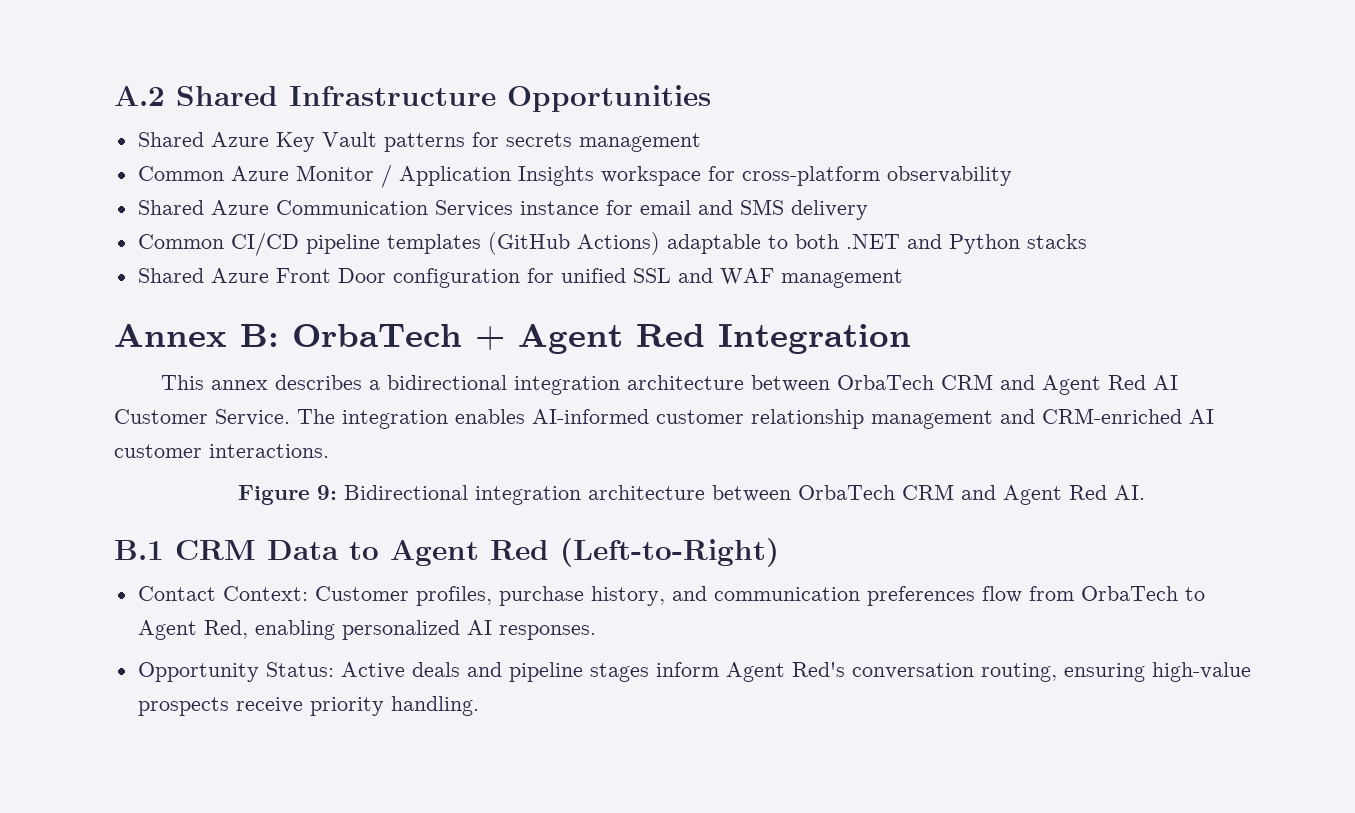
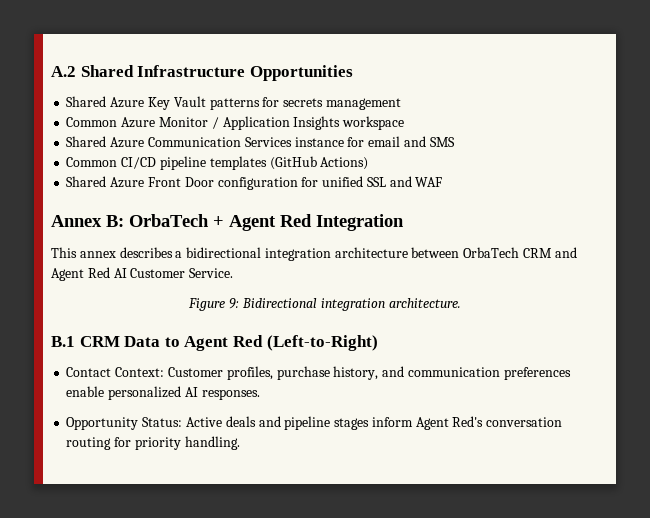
[707,166,1012,186] for cross-platform observability -> (405, 123) none
[790,200,868,220] delivery -> (455, 142) none
[666,234,1087,254] adaptable to both .NET and Python stacks -> (369, 163) none
[780,269,903,288] management -> (443, 182) none
[297,408,1214,429] [114,444,329,458] [237,484,1145,505] The integration enables AI-informed customer relationship management and CRM-enriched AI customer interactions. // Figure 9: Bidirectional integration architecture between OrbaTech CRM and Agent Red AI. -> [188,298,461,311] // Figure 9: Bidirectional integration architecture.
[981,586,1205,603] [137,620,335,640] flow from OrbaTech to Agent Red, enabling -> [66,386,105,397] enable
[980,662,1251,682] [137,697,303,716] routing, ensuring high-value prospects receive -> [66,437,132,450] routing for

